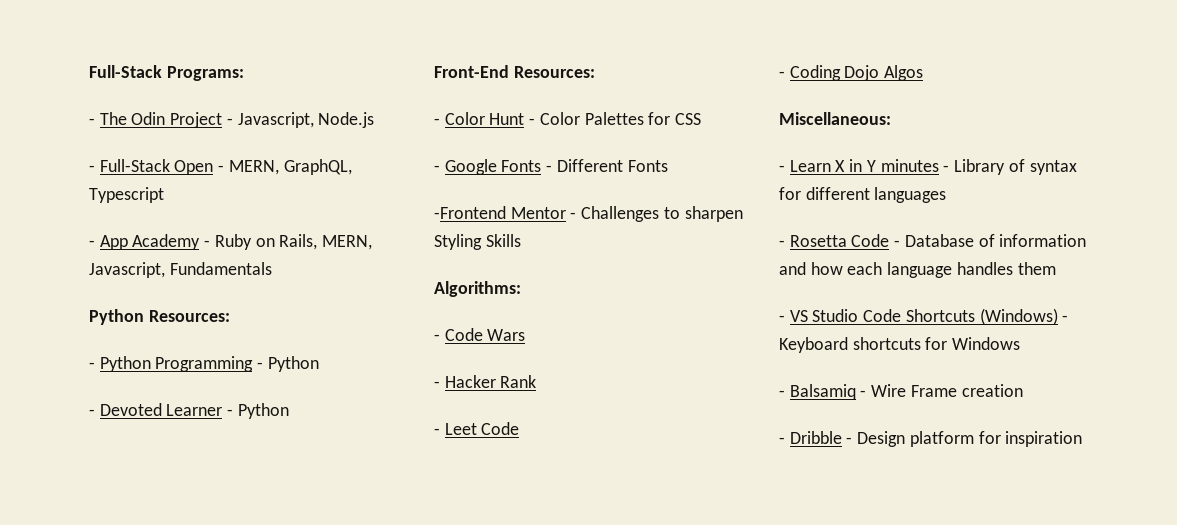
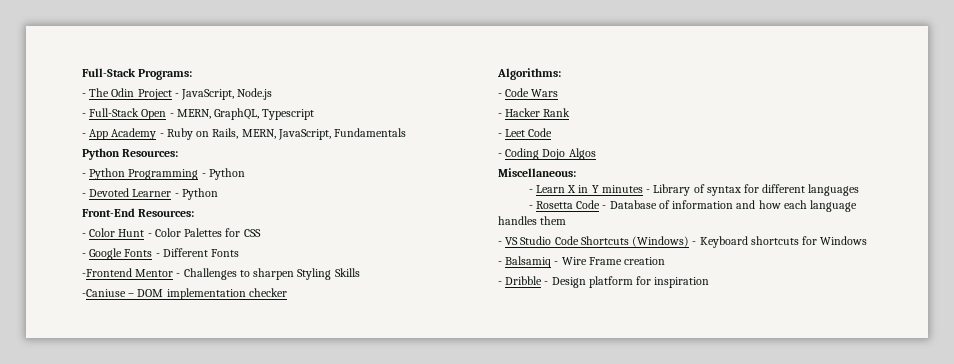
[237,112,314,128] Javascript, -> [181,89,235,100] JavaScript,
[89,262,165,278] Javascript, -> [277,129,331,140] JavaScript,
(521, 240) none -> [82,288,287,300] // -Caniuse – DOM implementation checker

